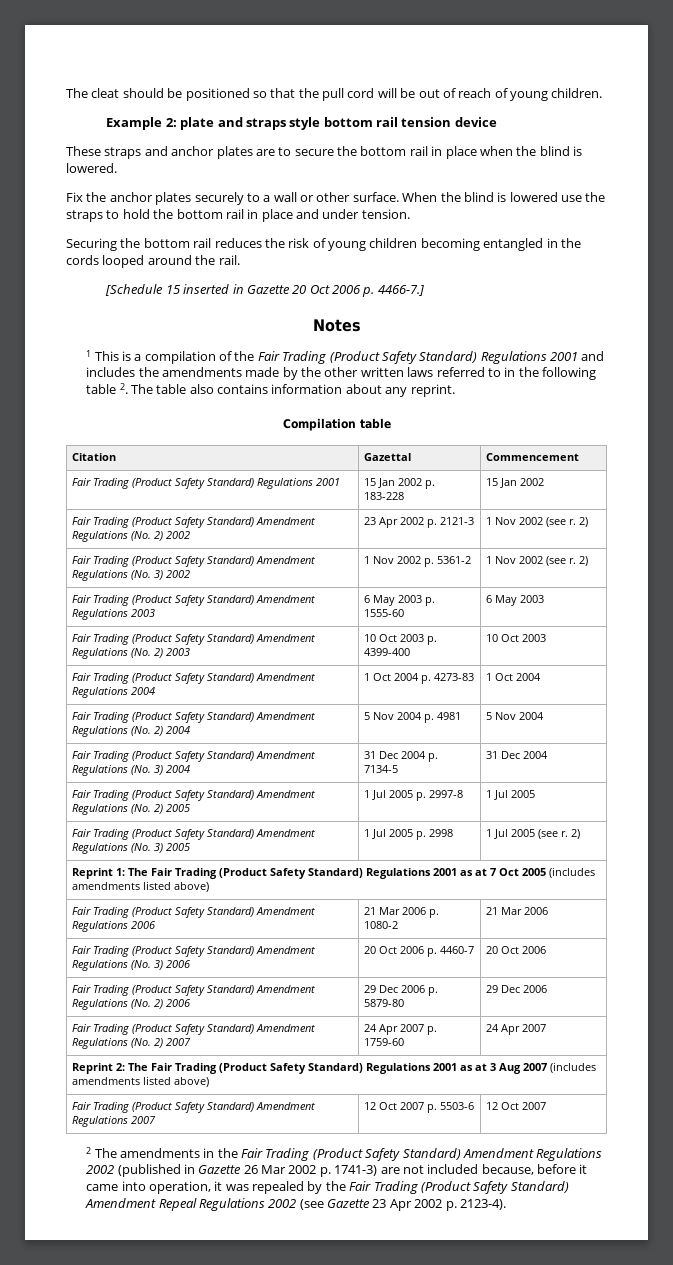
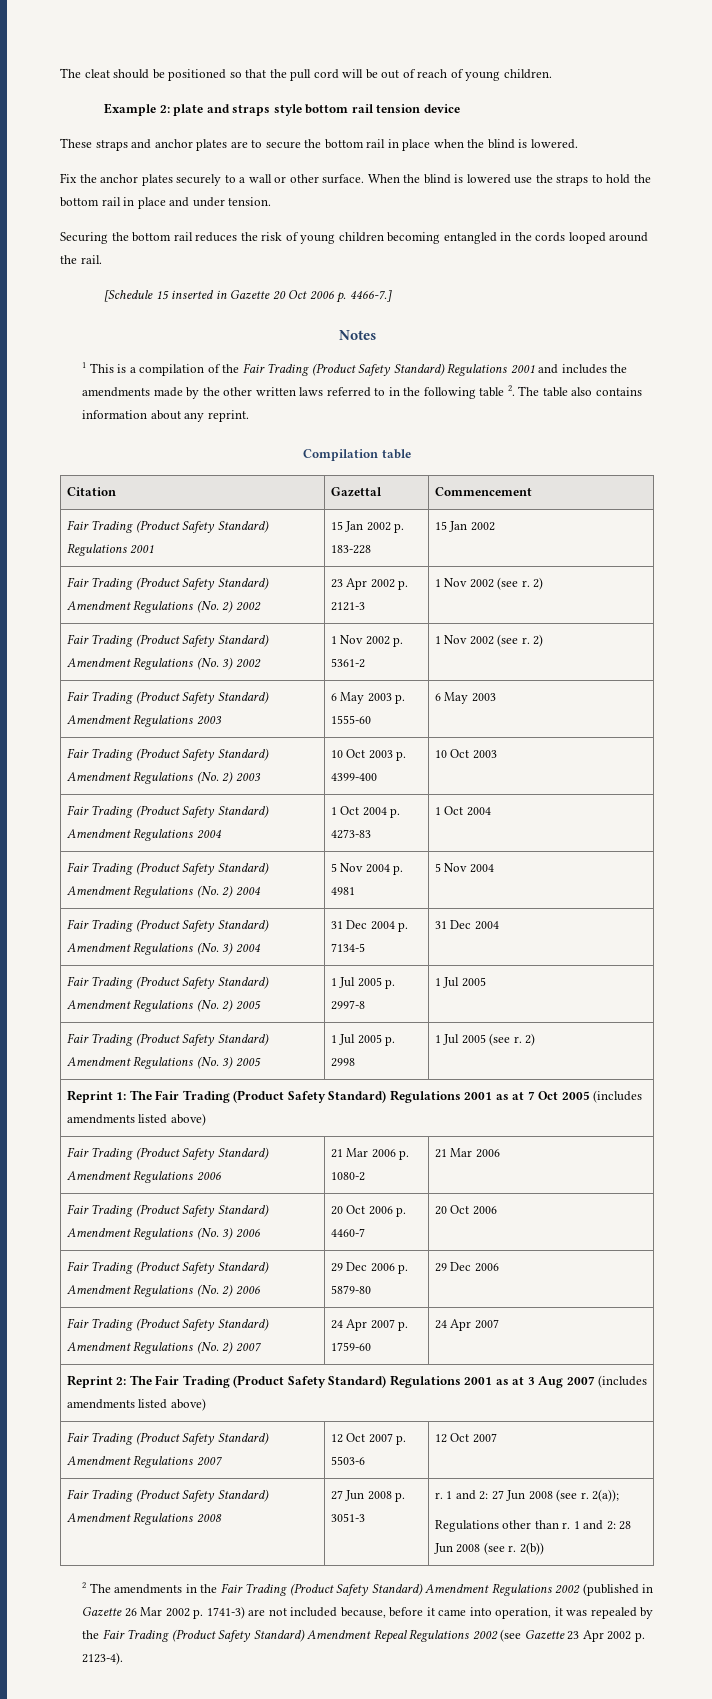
(547, 1106) none -> [66,1489,269,1502] [66,1512,222,1525] [330,1490,406,1502] [330,1513,365,1522] [434,1489,620,1502] [434,1520,632,1532] [433,1542,544,1555] // Fair Trading (Product Safety Standard) Amendment Regulations 2008 | 27 Jun 2008 p. 3051-3 | r. 1 and 2: 27 Jun 2008 (see r. 2(a)); // Regulations other than r. 1 and 2: 28 Jun 2008 (see r. 2(b))

